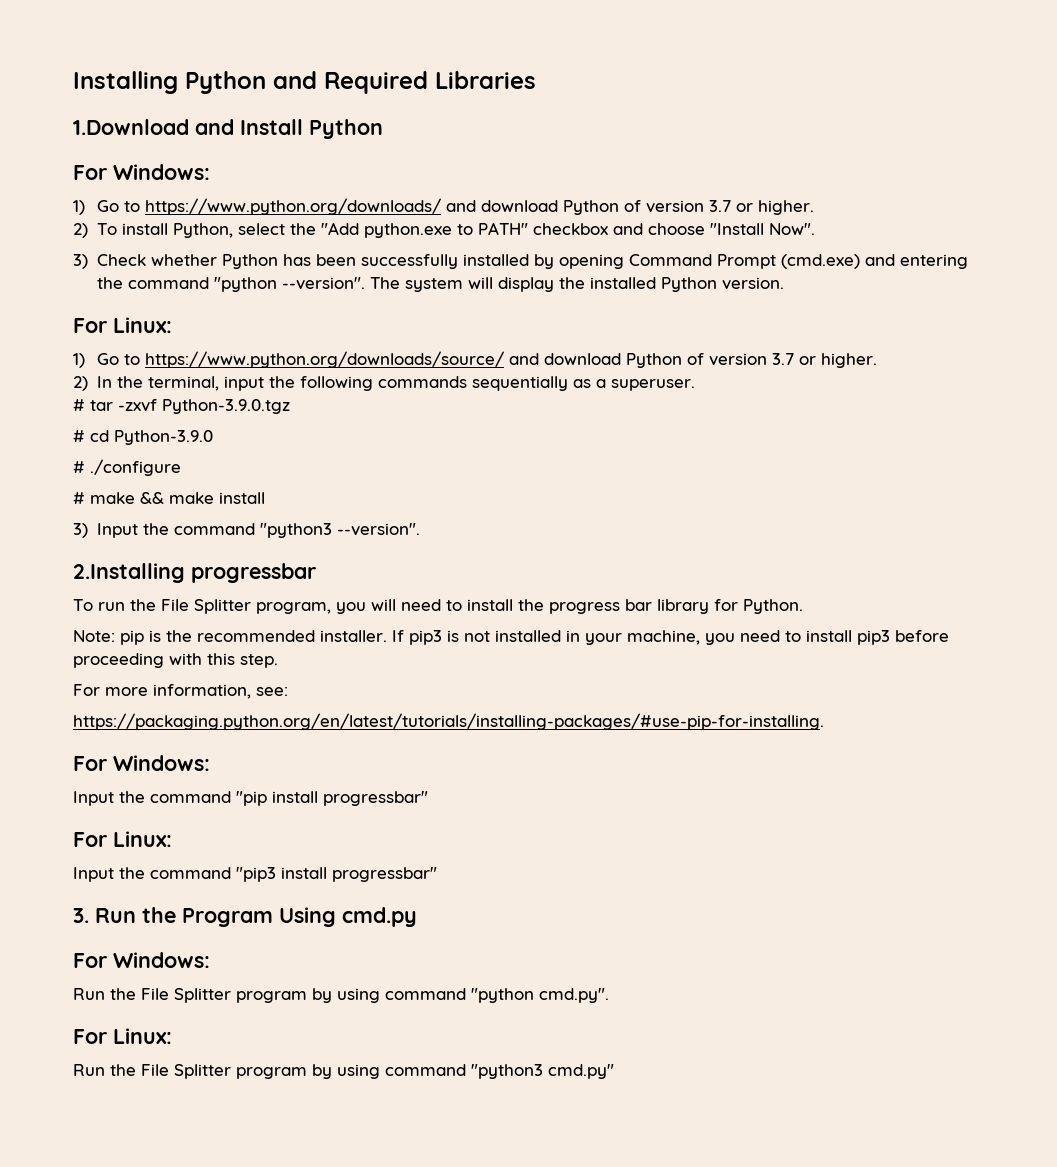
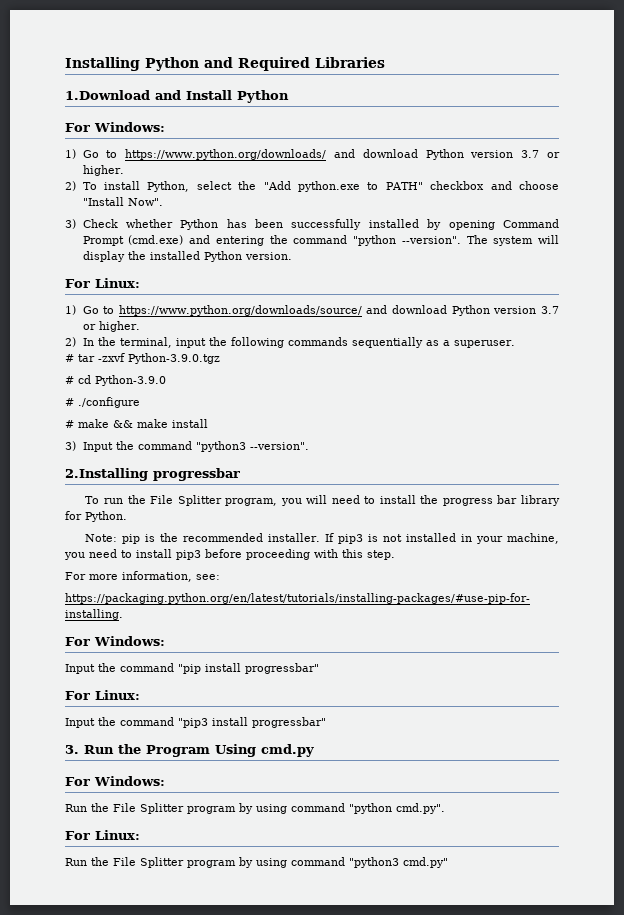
[624,200,642,212] of -> (464, 154) none
[687,353,705,365] of -> (490, 310) none

